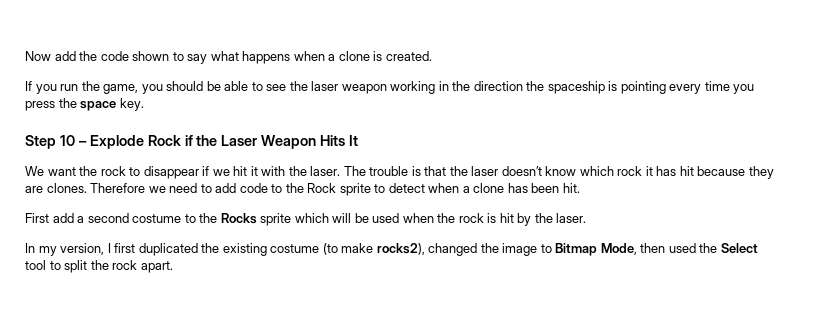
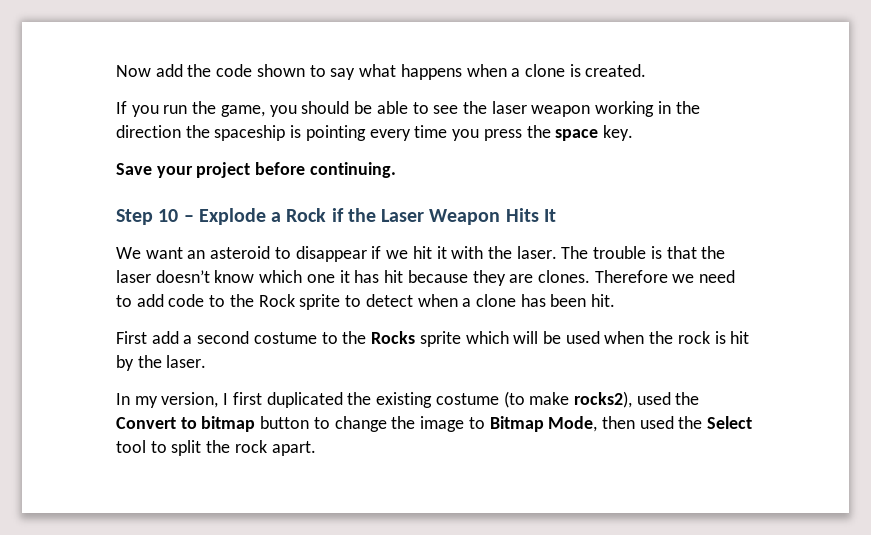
(144, 104) none -> [116,162,396,178] // Save your project before continuing.
(144, 142) none -> [271,212,282,222] a
[79,166,126,176] the rock -> [187,246,271,259] an asteroid
[617,166,643,176] rock -> [306,274,335,283] one
[428,243,478,256] changed -> [636,392,700,405] [116,416,387,432] used the Convert to bitmap button to change

